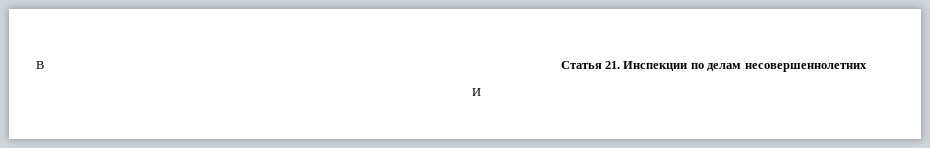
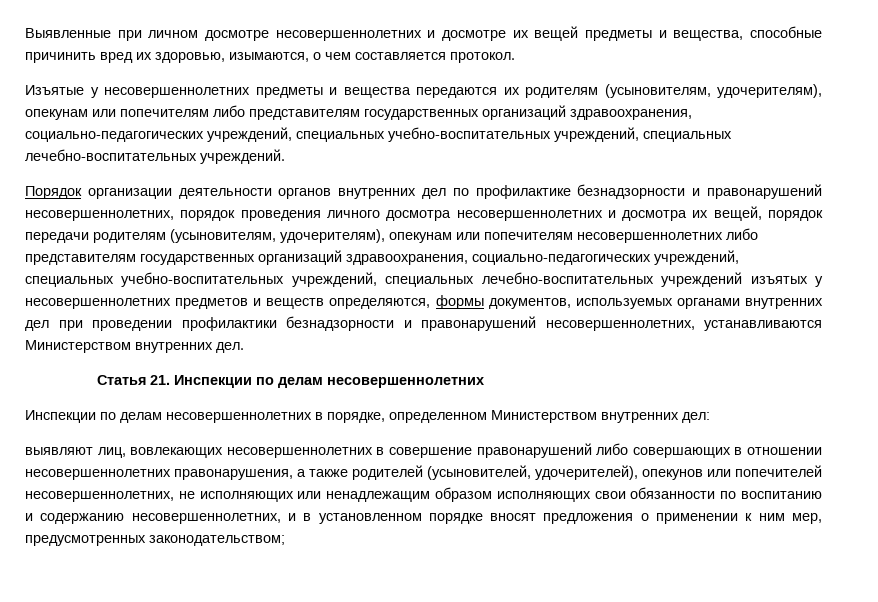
[36,61,44,69] В -> [25,26,822,41] [25,52,515,63] [25,84,822,98] [25,105,692,120] [25,127,732,142] [25,149,285,164] [25,184,822,199] [25,206,823,221] [25,228,758,243] [25,250,739,265] [25,272,824,287] [25,295,823,309] [25,316,822,331] [25,340,244,353] Выявленные при личном досмотре несовершеннолетних и досмотре их вещей предметы и вещества, способные причинить вред их здоровью, изымаются, о чем составляется протокол. // Изъятые у несовершеннолетних предметы и вещества передаются их родителям (усыновителям, удочерителям), опекунам или попечителям либо представителям государственных организаций здравоохранения, социально-педагогических учреждений, специальных учебно-воспитательных учреждений, специальных лечебно-воспитательных учреждений. // Порядок организации деятельности органов внутренних дел по профилактике безнадзорности и правонарушений несовершеннолетних, порядок проведения личного досмотра несовершеннолетних и досмотра их вещей, порядок передачи родителям (усыновителям, удочерителям), опекунам или попечителям несовершеннолетних либо представителям государственных организаций здравоохранения, социально-педагогических учреждений, специальных учебно-воспитательных учреждений, специальных лечебно-воспитательных учреждений изъятых у несовершеннолетних предметов и веществ определяются, формы документов, используемых органами внутренних дел при проведении профилактики безнадзорности и правонарушений несовершеннолетних, устанавливаются Министерством внутренних дел.
[472,88,481,96] И -> [25,410,710,423] [25,443,823,458] [25,465,822,480] [25,487,822,502] [25,513,822,524] [25,535,285,546] Инспекции по делам несовершеннолетних в порядке, определенном Министерством внутренних дел: // выявляют лиц, вовлекающих несовершеннолетних в совершение правонарушений либо совершающих в отношении несовершеннолетних правонарушения, а также родителей (усыновителей, удочерителей), опекунов или попечителей несовершеннолетних, не исполняющих или ненадлежащим образом исполняющих свои обязанности по воспитанию и содержанию несовершеннолетних, и в установленном порядке вносят предложения о применении к ним мер, предусмотренных законодательством;

